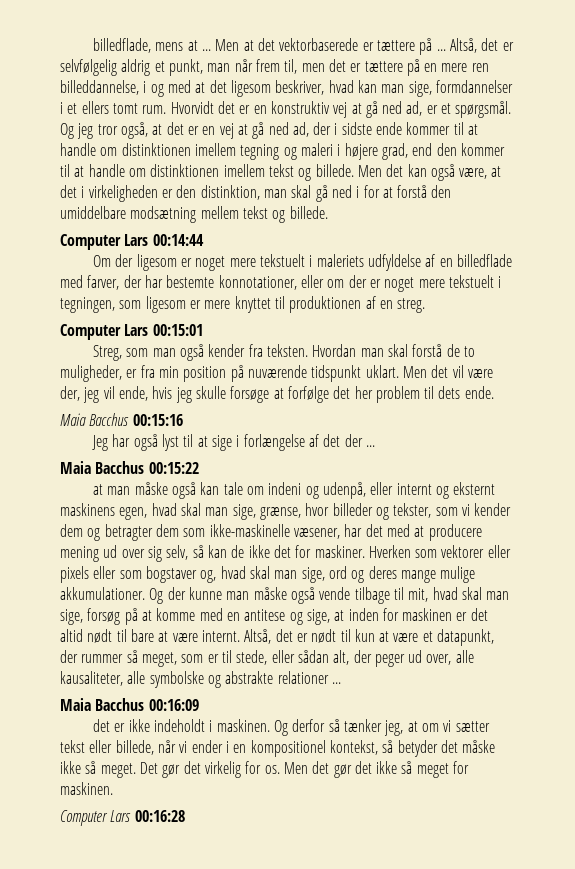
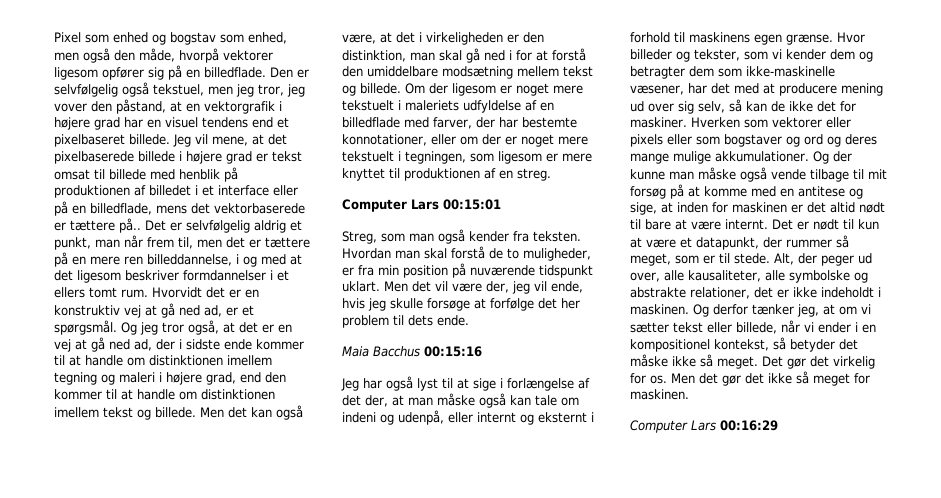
[93,38,499,55] billedflade, mens at ... Men at det vektorbaserede er tættere på ... Altså, det -> [54,32,287,45] [54,48,273,63] [54,65,309,80] [54,82,305,97] [54,99,282,114] [54,117,289,130] [54,134,287,147] [54,151,302,164] [54,167,238,182] [54,185,298,198] [54,201,305,216] [54,218,166,233] Pixel som enhed og bogstav som enhed, men også den måde, hvorpå vektorer ligesom opfører sig på en billedflade. Den er selvfølgelig også tekstuel, men jeg tror, jeg vover den påstand, at en vektorgrafik i højere grad har en visuel tendens end et pixelbaseret billede. Jeg vil mene, at det pixelbaserede billede i højere grad er tekst omsat til billede med henblik på produktionen af billedet i et interface eller på en billedflade, mens det vektorbaserede er tættere på.. Det
[275,80,432,97] beskriver, hvad kan man sige, -> [125,270,179,281] beskriver
[60,234,204,250] // Computer Lars 00:14:44 // -> (401, 88) none
[344,434,375,447] [60,461,199,474] der ... // Maia Bacchus 00:15:22 // -> [365,395,388,407] der,
[60,503,330,520] maskinens egen, hvad skal man sige, grænse, hvor -> [591,412,594,422] [630,32,865,45] i forhold til maskinens egen grænse. Hvor
[200,566,325,583] og, hvad skal man sige, -> [786,136,800,147] og
[408,587,510,602] [60,609,83,625] mit, hvad skal man sige, -> [868,169,887,179] mit
[244,629,293,644] Altså, det -> [772,219,793,230] Det
[236,650,350,665] stede, eller sådan alt, -> [734,253,794,265] stede. Alt,
[277,671,341,684] [60,698,199,711] relationer ... // Maia Bacchus 00:16:09 // -> [690,287,750,299] relationer,
[328,719,340,732] så -> (748, 309) none
[134,810,185,822] 00:16:28 -> [720,420,778,431] 00:16:29

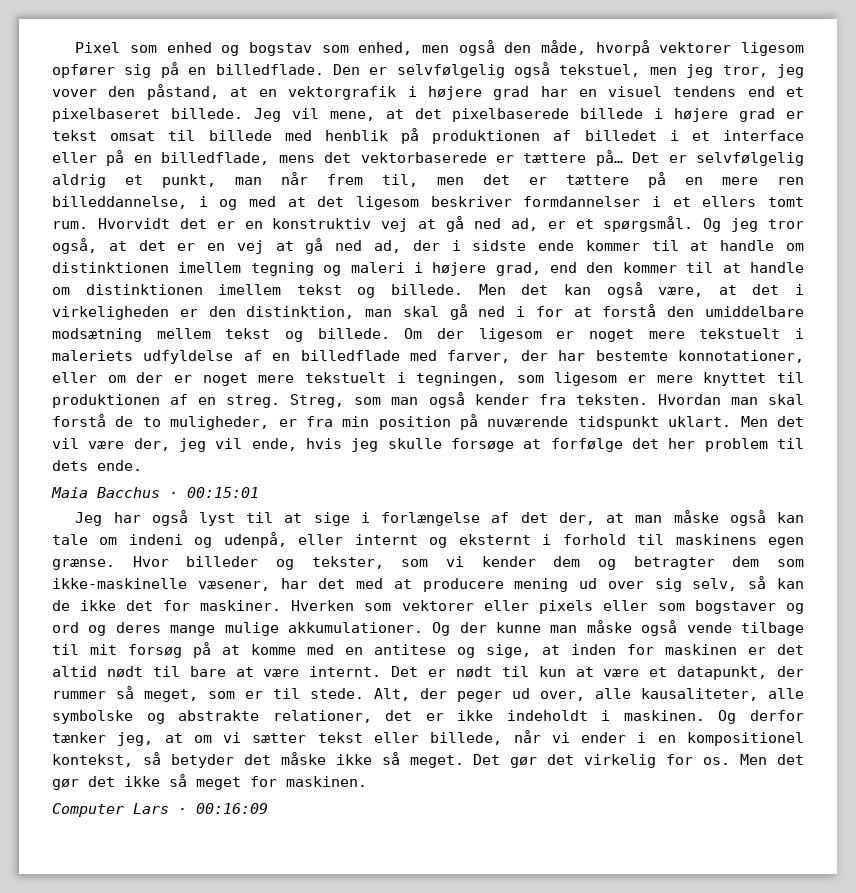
[119,218,141,233] på.. -> [595,150,623,166] på…
[342,199,501,212] // Computer Lars 00:15:01 // -> (281, 401) none
[424,346,482,357] 00:15:16 -> [169,487,259,498] · 00:15:01
[720,420,778,431] 00:16:29 -> [178,803,268,814] · 00:16:09

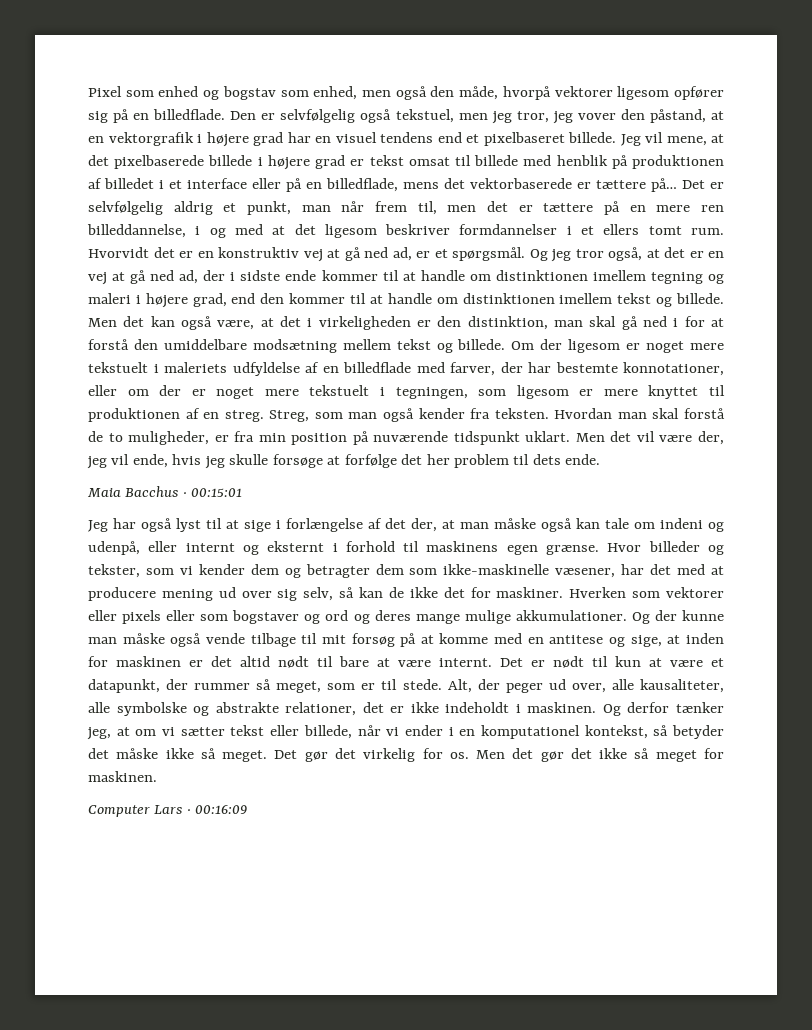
[687,732,805,746] kompositionel -> [480,725,580,739] komputationel

